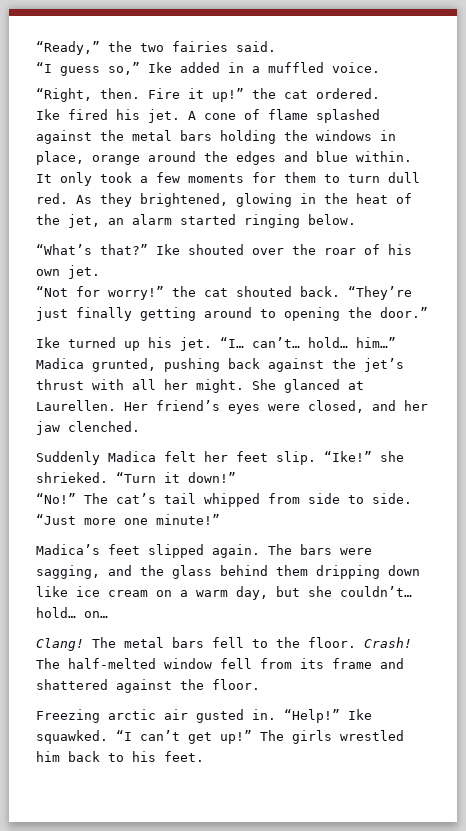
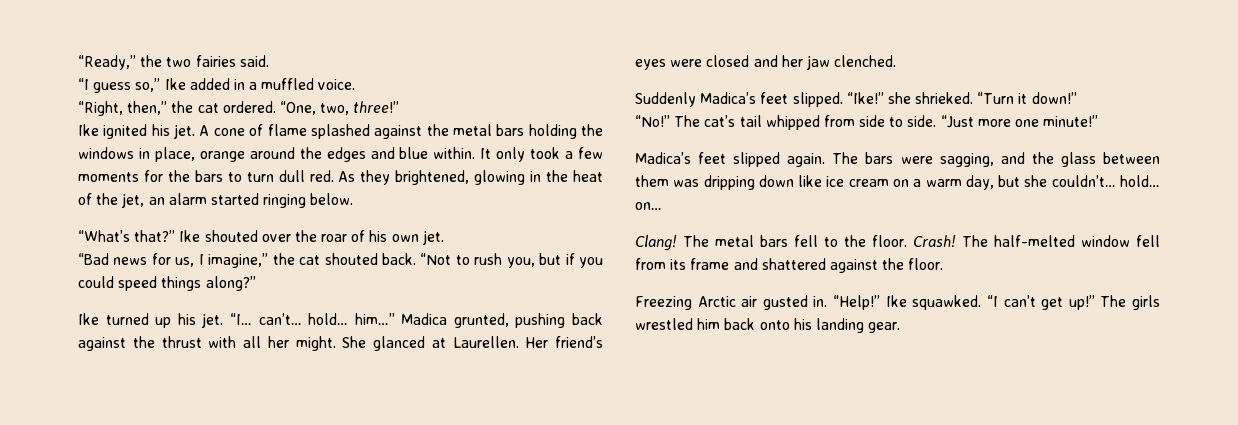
[100,88,244,102] then. Fire it up!” -> [127,101,168,115] then,”
[36,109,108,120] // Ike fired -> [279,101,400,115] [78,124,148,139] “One, two, three!” // Ike ignited
[284,172,316,183] them -> [167,170,223,182] the bars
[36,286,412,300] [36,307,428,321] “Not for worry!” the cat shouted back. “They’re just finally getting around to opening the door.” -> [78,253,603,268] [78,276,256,291] “Bad news for us, I imagine,” the cat shouted back. “Not to rush you, but if you could speed things along?”
[364,358,404,372] jet’s -> (155, 342) none
[308,400,364,413] closed, -> [706,55,750,67] closed
[108,451,316,465] Madica felt her feet slip. -> [700,92,843,107] Madica’s feet slipped.
[220,565,308,576] behind them -> [1103,152,1160,164] [635,175,700,187] between them was
[108,709,156,720] arctic -> [697,296,736,307] Arctic
[108,751,204,762] to his feet. -> [759,318,901,333] onto his landing gear.

